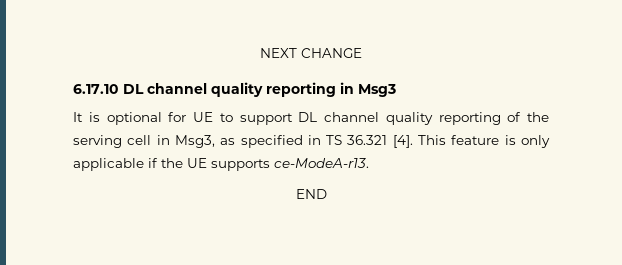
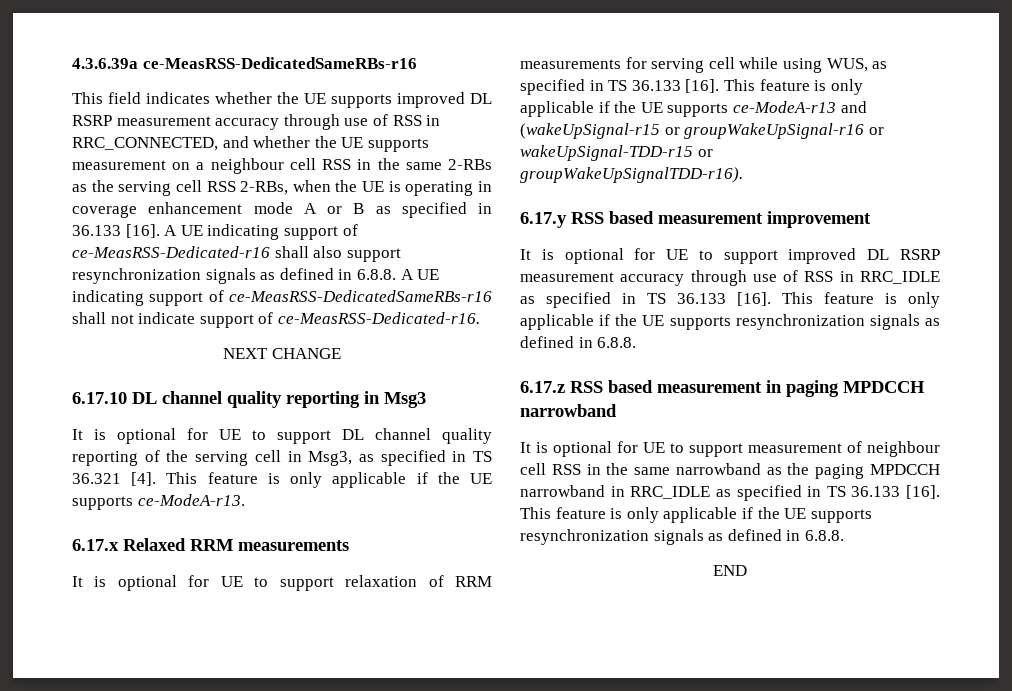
(260, 53) none -> [72,57,417,69] [72,92,492,108] [72,114,441,130] [72,136,429,152] [72,158,493,174] [72,180,492,196] [72,202,492,218] [72,224,358,240] [72,246,401,262] [72,268,440,284] [72,290,492,306] [72,312,480,328] 4.3.6.39a ce-MeasRSS-DedicatedSameRBs-r16 // This field indicates whether the UE supports improved DL RSRP measurement accuracy through use of RSS in RRC_CONNECTED, and whether the UE supports measurement on a neighbour cell RSS in the same 2-RBs as the serving cell RSS 2-RBs, when the UE is operating in coverage enhancement mode A or B as specified in 36.133 [16]. A UE indicating support of ce-MeasRSS-Dedicated-r16 shall also support resynchronization signals as defined in 6.8.8. A UE indicating support of ce-MeasRSS-DedicatedSameRBs-r16 shall not indicate support of ce-MeasRSS-Dedicated-r16. //
(369, 163) none -> [72,538,349,551] [72,575,493,591] [520,57,888,73] [520,79,863,95] [520,101,867,117] [520,123,884,139] [520,145,713,161] [520,167,743,183] [520,211,871,228] [520,248,940,264] [520,270,940,286] [520,292,940,308] [520,314,940,330] [520,336,637,348] [520,380,925,397] [520,404,617,417] [520,441,940,457] [520,463,940,479] [520,485,940,501] [520,507,872,523] [520,529,844,545] // 6.17.x Relaxed RRM measurements // It is optional for UE to support relaxation of RRM measurements for serving cell while using WUS, as specified in TS 36.133 [16]. This feature is only applicable if the UE supports ce-ModeA-r13 and (wakeUpSignal-r15 or groupWakeUpSignal-r16 or wakeUpSignal-TDD-r15 or groupWakeUpSignalTDD-r16). // 6.17.y RSS based measurement improvement // It is optional for UE to support improved DL RSRP measurement accuracy through use of RSS in RRC_IDLE as specified in TS 36.133 [16]. This feature is only applicable if the UE supports resynchronization signals as defined in 6.8.8. // 6.17.z RSS based measurement in paging MPDCCH narrowband // It is optional for UE to support measurement of neighbour cell RSS in the same narrowband as the paging MPDCCH narrowband in RRC_IDLE as specified in TS 36.133 [16]. This feature is only applicable if the UE supports resynchronization signals as defined in 6.8.8.

